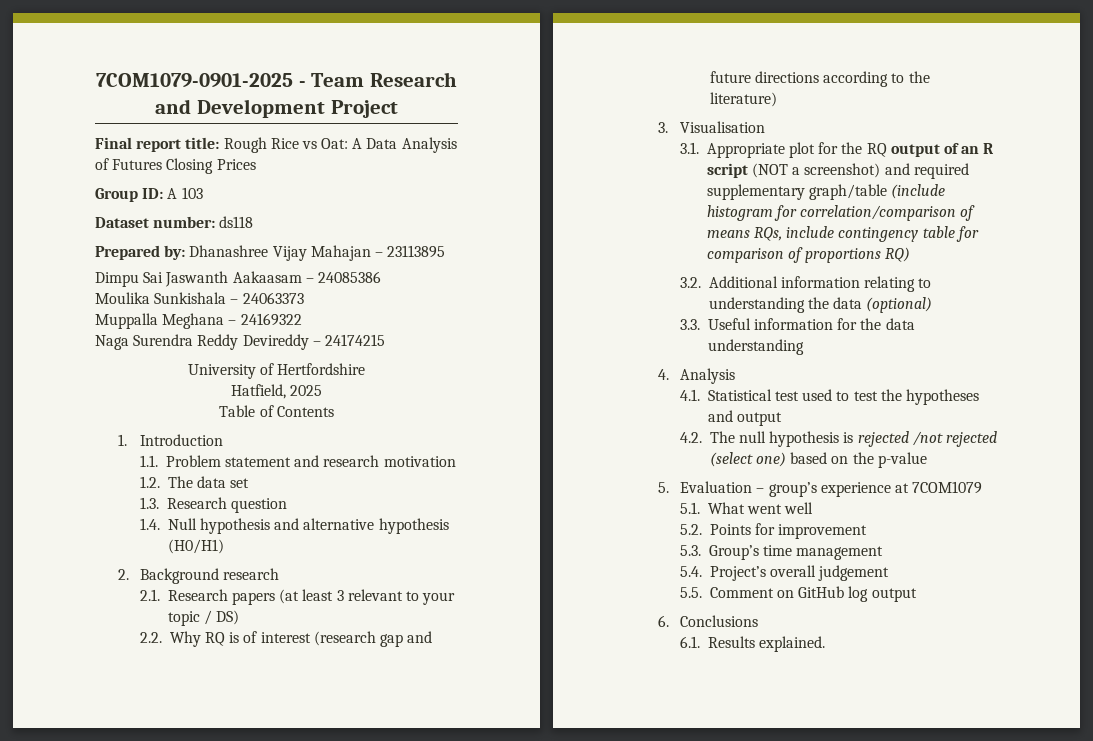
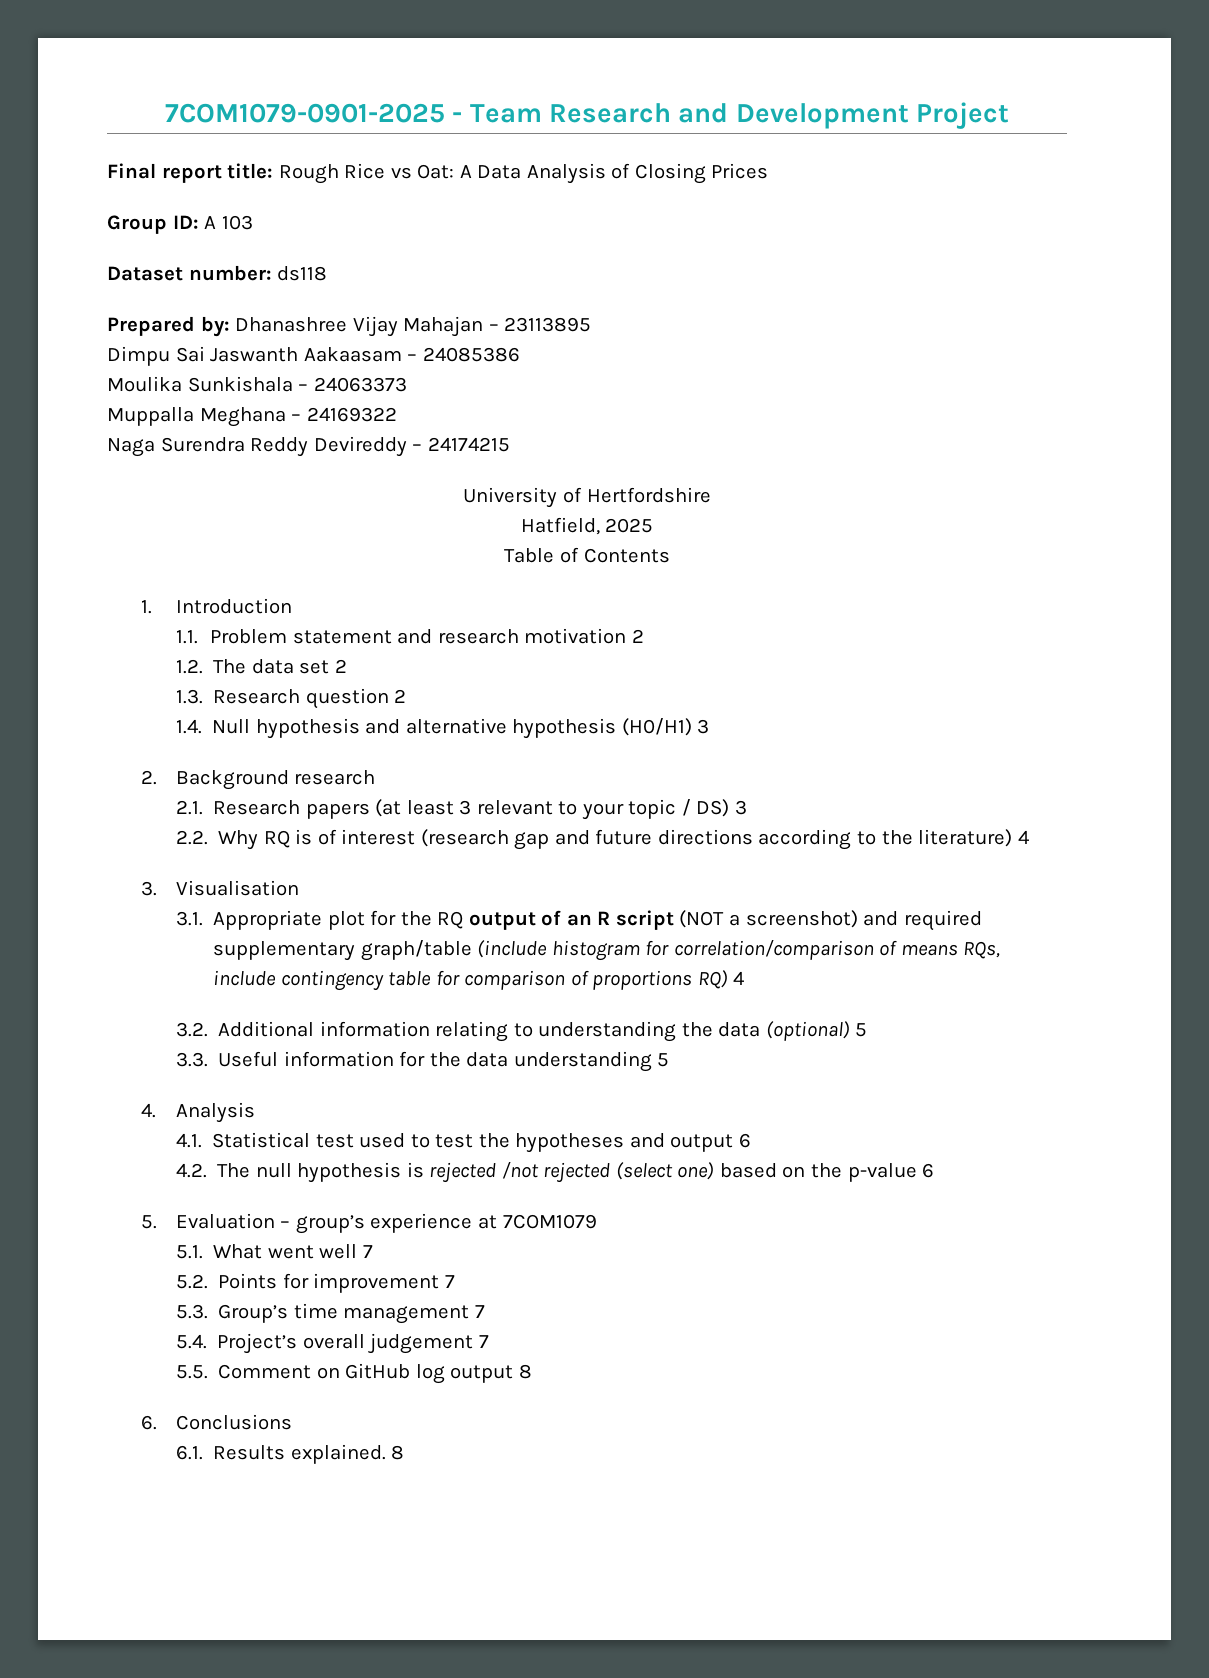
[112,159,163,170] Futures -> (631, 171) none
(456, 461) none -> [631,629,644,643] 2
(250, 483) none -> [334,659,347,673] 2
(288, 505) none -> [394,689,407,703] 2
(224, 546) none -> [697,719,710,734] 3
(240, 617) none -> [734,800,747,815] 3
(777, 99) none -> [1017,830,1029,844] 4
(911, 254) none -> [733,971,745,985] 4
(933, 305) none -> [855,1023,868,1037] 5
(804, 347) none -> [657,1053,670,1067] 5
(783, 419) none -> [738,1133,751,1148] 6
(927, 460) none -> [922,1163,935,1178] 6
(814, 508) none -> [362,1245,373,1258] 7
(868, 531) none -> [444,1275,455,1288] 7
(884, 553) none -> [474,1305,485,1318] 7
(890, 573) none -> [478,1335,489,1348] 7
(917, 595) none -> [518,1364,532,1379] 8
(826, 644) none -> [391,1445,405,1460] 8

